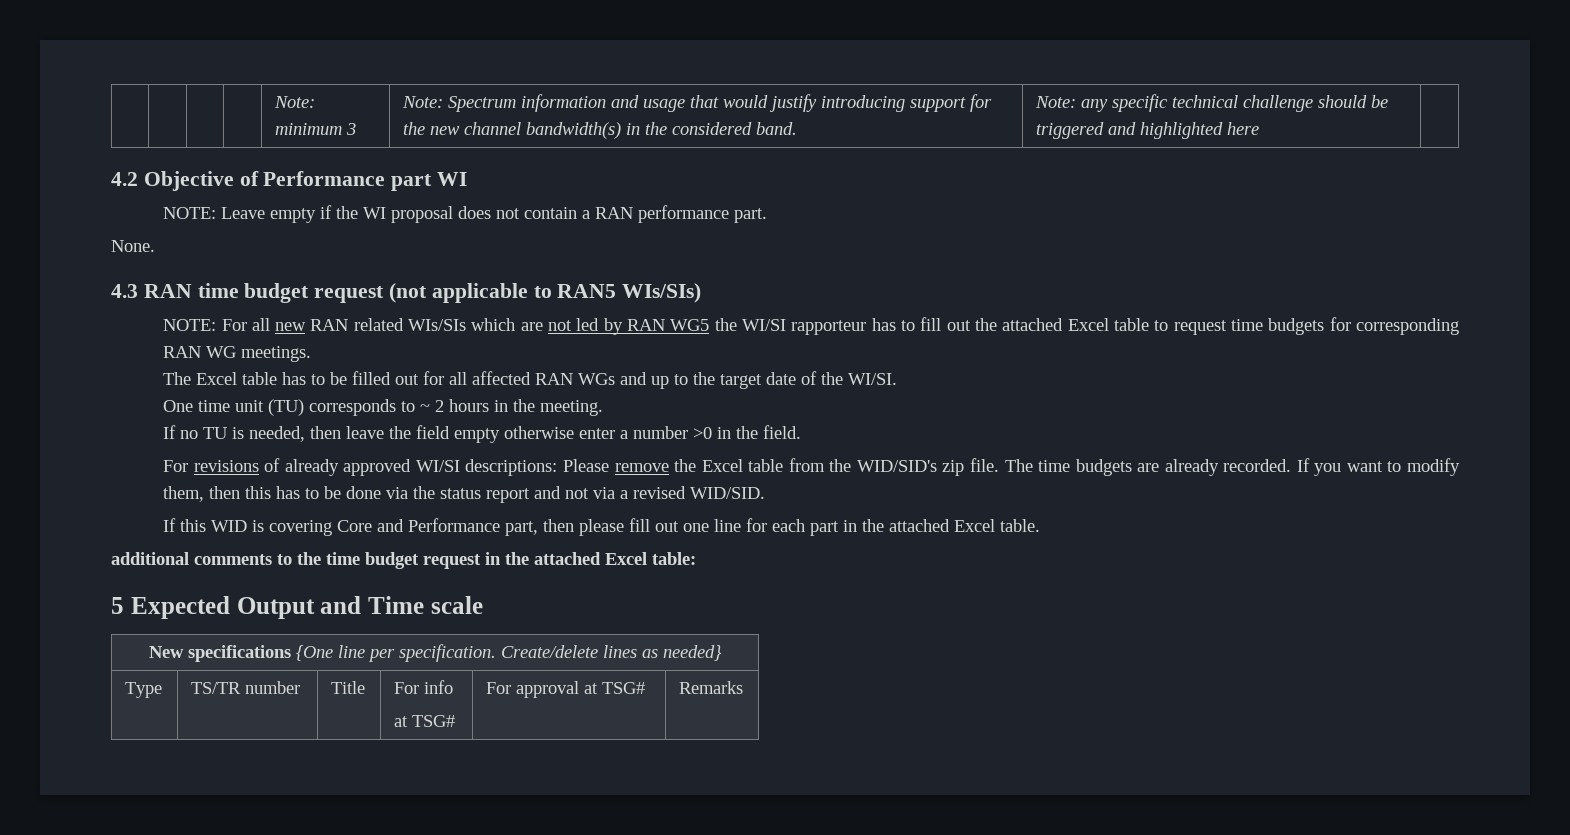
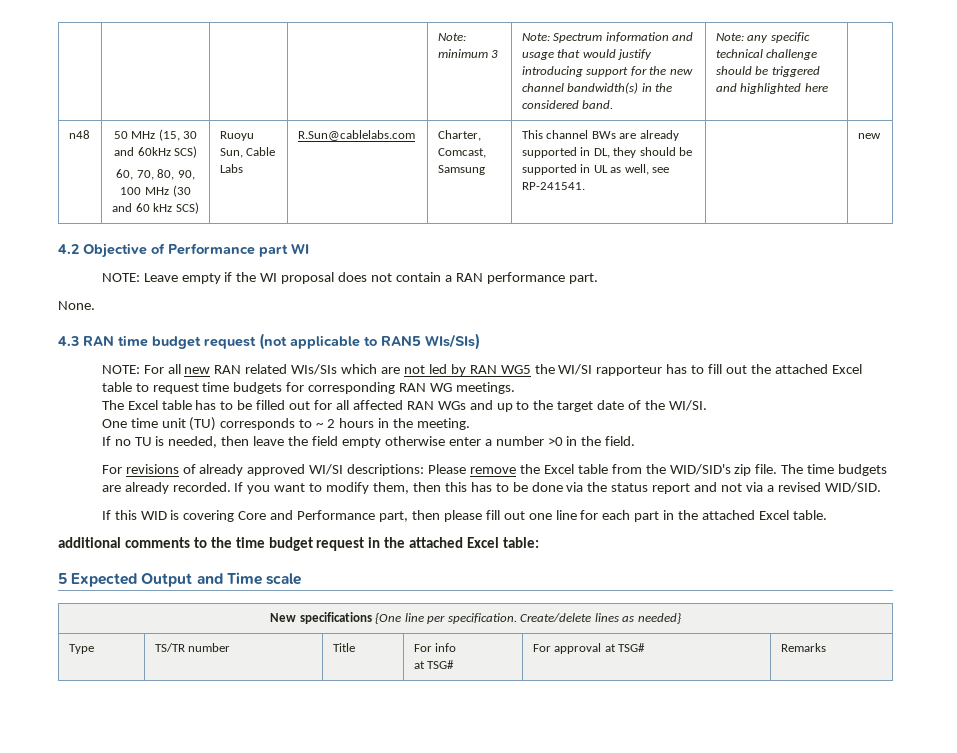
(1260, 128) none -> [68,130,90,139] [113,129,198,141] [113,146,198,158] [116,169,195,180] [120,185,191,197] [112,202,199,214] [219,131,254,141] [219,147,276,158] [219,164,243,173] [297,130,415,141] [437,130,481,141] [437,148,486,158] [437,165,485,175] [521,130,679,141] [521,147,693,158] [521,164,670,175] [521,182,585,190] [857,133,881,139] // n48 | 50 MHz (15, 30 and 60kHz SCS) // 60, 70, 80, 90, 100 MHz (30 and 60 kHz SCS) | Ruoyu Sun, Cable Labs | R.Sun@cablelabs.com | Charter, Comcast, Samsung | This channel BWs are already supported in DL, they should be supported in UL as well, see RP-241541. | | new

